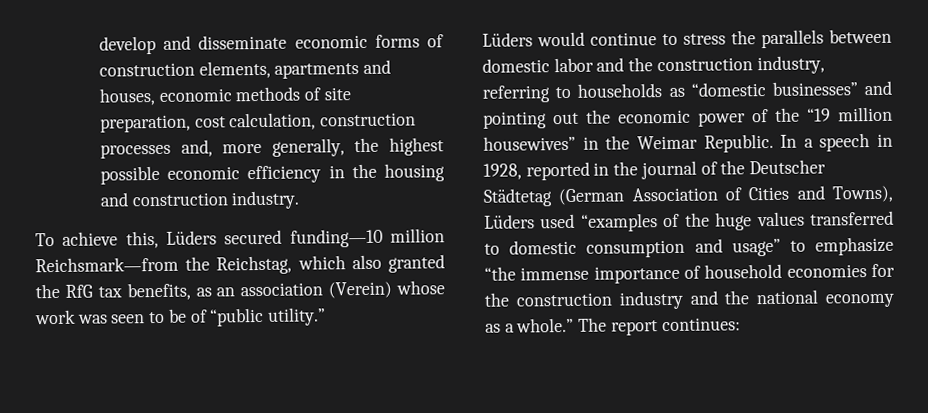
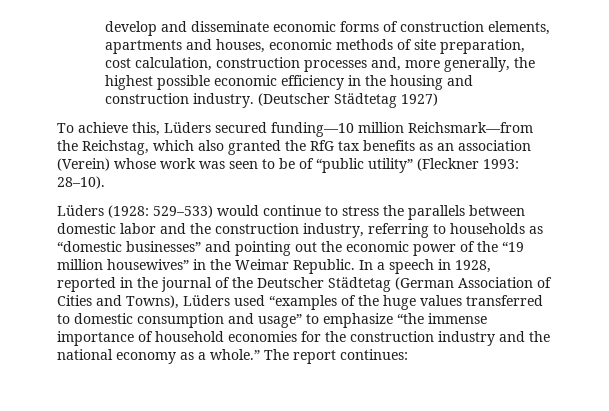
(301, 200) none -> [257,93,438,108] (Deutscher Städtetag 1927)
[126,282,191,301] benefits, -> [363,140,415,151] benefits
[267,307,327,326] [482,32,533,47] utility.” // Lüders -> [368,158,519,173] [57,176,105,189] [57,205,213,218] utility” (Fleckner 1993: 28–10). // Lüders (1928: 529–533)

